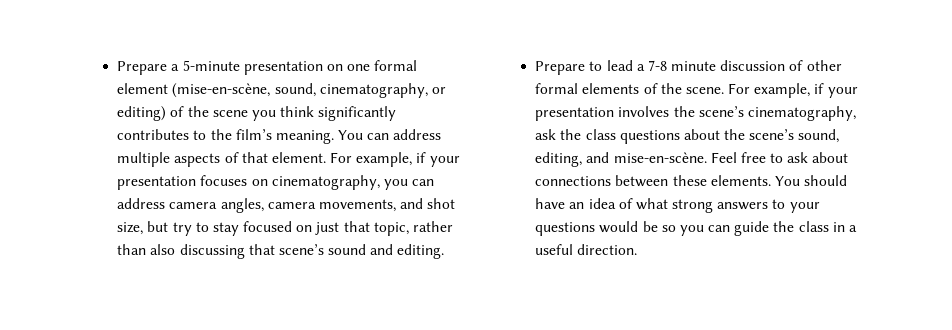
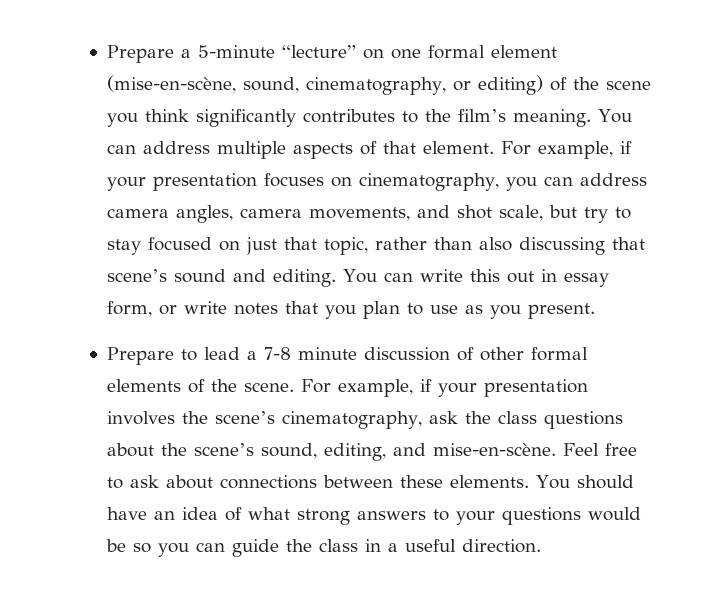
[243,61,323,75] presentation -> [282,45,357,58] “lecture”
[117,222,144,235] size, -> [499,205,544,221] scale,
(445, 251) none -> [343,269,610,287] [107,301,596,319] You can write this out in essay form, or write notes that you plan to use as you present.

